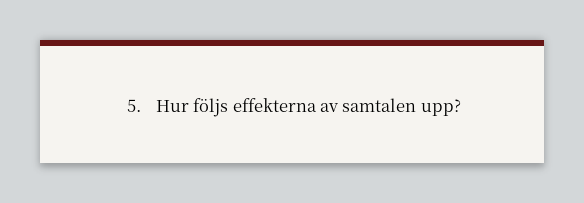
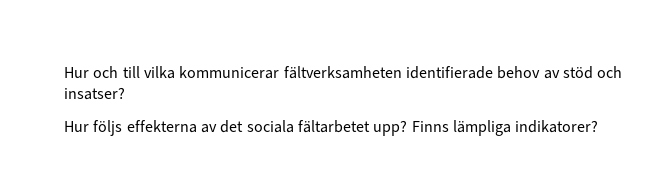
[127,98,461,117] 5. Hur följs effekterna av samtalen upp? -> [64,66,623,79] [64,87,125,100] [64,120,599,136] Hur och till vilka kommunicerar fältverksamheten identifierade behov av stöd och insatser? // Hur följs effekterna av det sociala fältarbetet upp? Finns lämpliga indikatorer?

